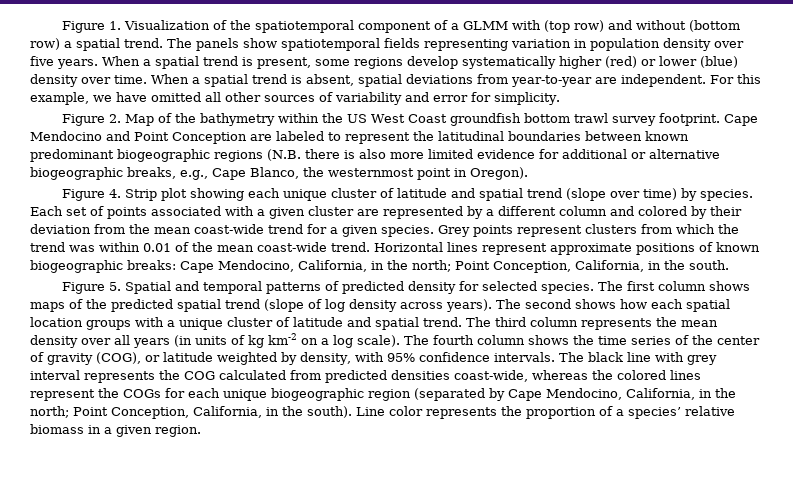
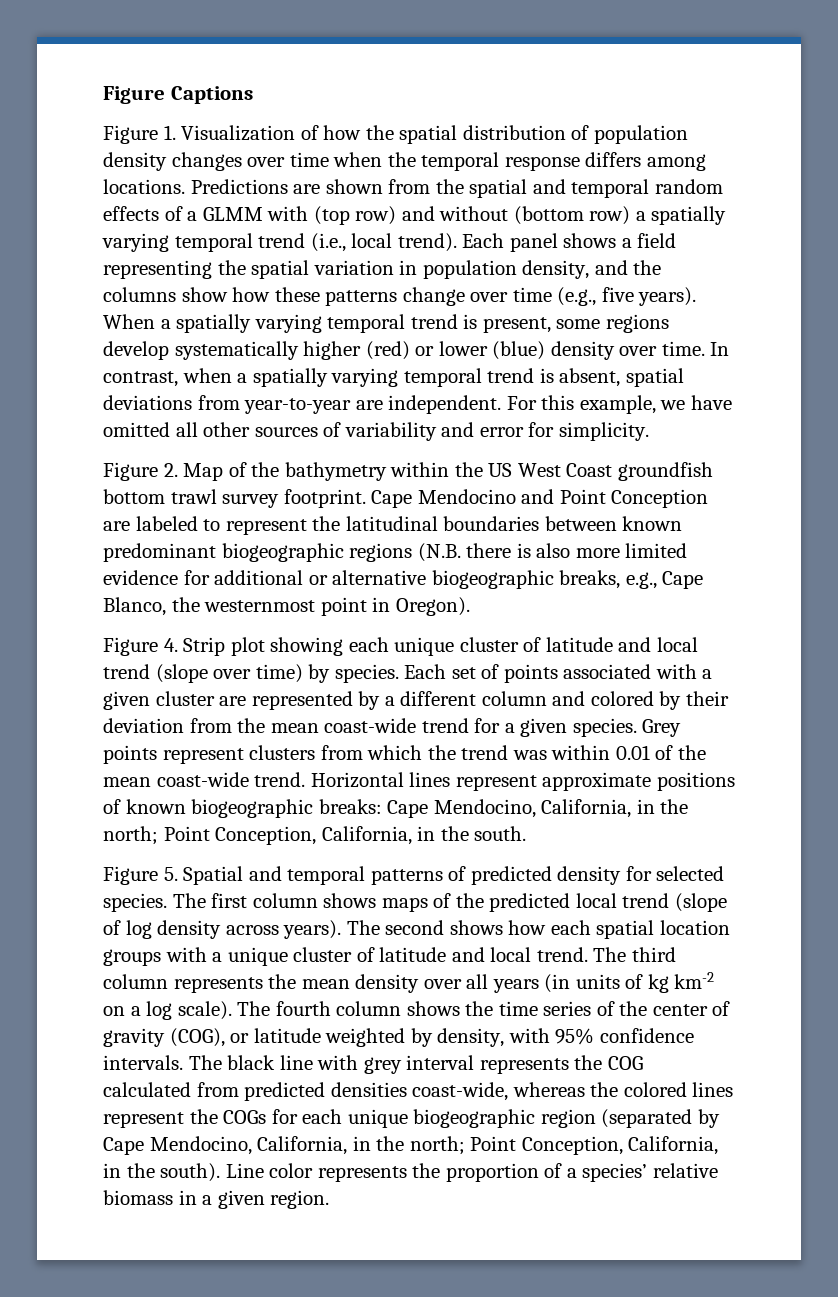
[61,21,105,33] Figure -> [103,86,253,104] [103,125,158,144] Figure Captions // Figure
[229,20,431,33] the spatiotemporal component -> [323,125,688,144] [103,152,706,171] [103,179,723,198] [103,206,159,221] how the spatial distribution of population density changes over time when the temporal response differs among locations. Predictions are shown from the spatial and temporal random effects
[76,38,744,51] [30,56,199,69] spatial trend. The panels show spatiotemporal fields representing variation in population density over five years. When a spatial -> [651,206,727,225] [102,233,677,252] [103,260,662,279] [103,287,697,306] [103,314,406,333] spatially varying temporal trend (i.e., local trend). Each panel shows a field representing the spatial variation in population density, and the columns show how these patterns change over time (e.g., five years). When a spatially varying temporal
[151,74,248,87] When a spatial -> [710,342,730,356] [103,368,482,387] In contrast, when a spatially varying temporal
[478,188,523,201] spatial -> [656,637,698,652] local
[177,299,221,312] spatial -> [575,893,617,908] local
[375,317,419,330] spatial -> [490,947,532,962] local

